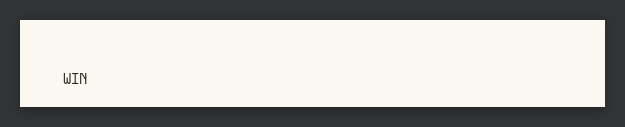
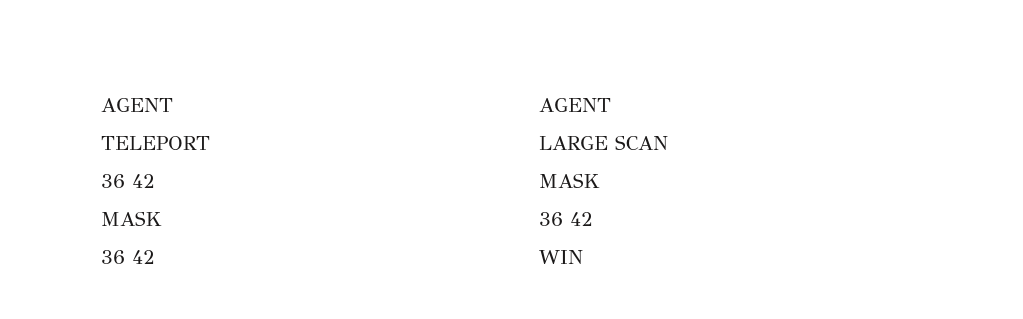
(63, 78) none -> [101,98,173,112] [101,136,210,150] [101,174,155,188] [101,211,162,226] [101,250,155,264] [539,98,611,112] [539,135,668,150] [539,173,600,188] [539,212,593,226] AGENT // TELEPORT // 36 42 // MASK // 36 42 // AGENT // LARGE SCAN // MASK // 36 42 //

